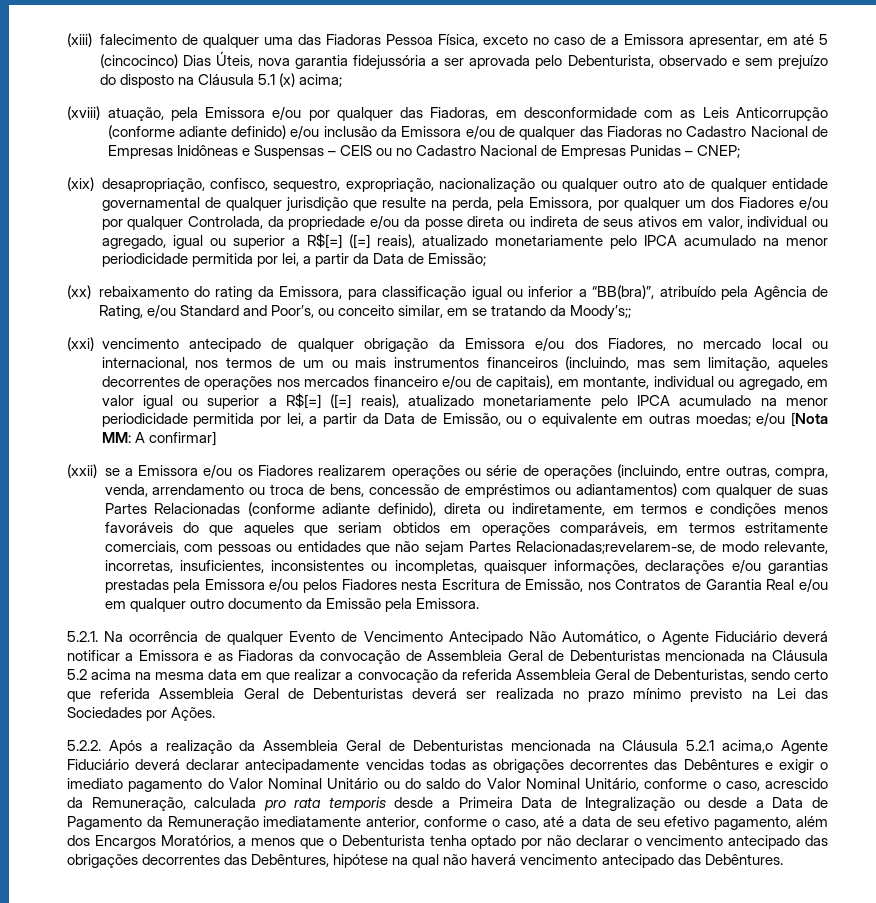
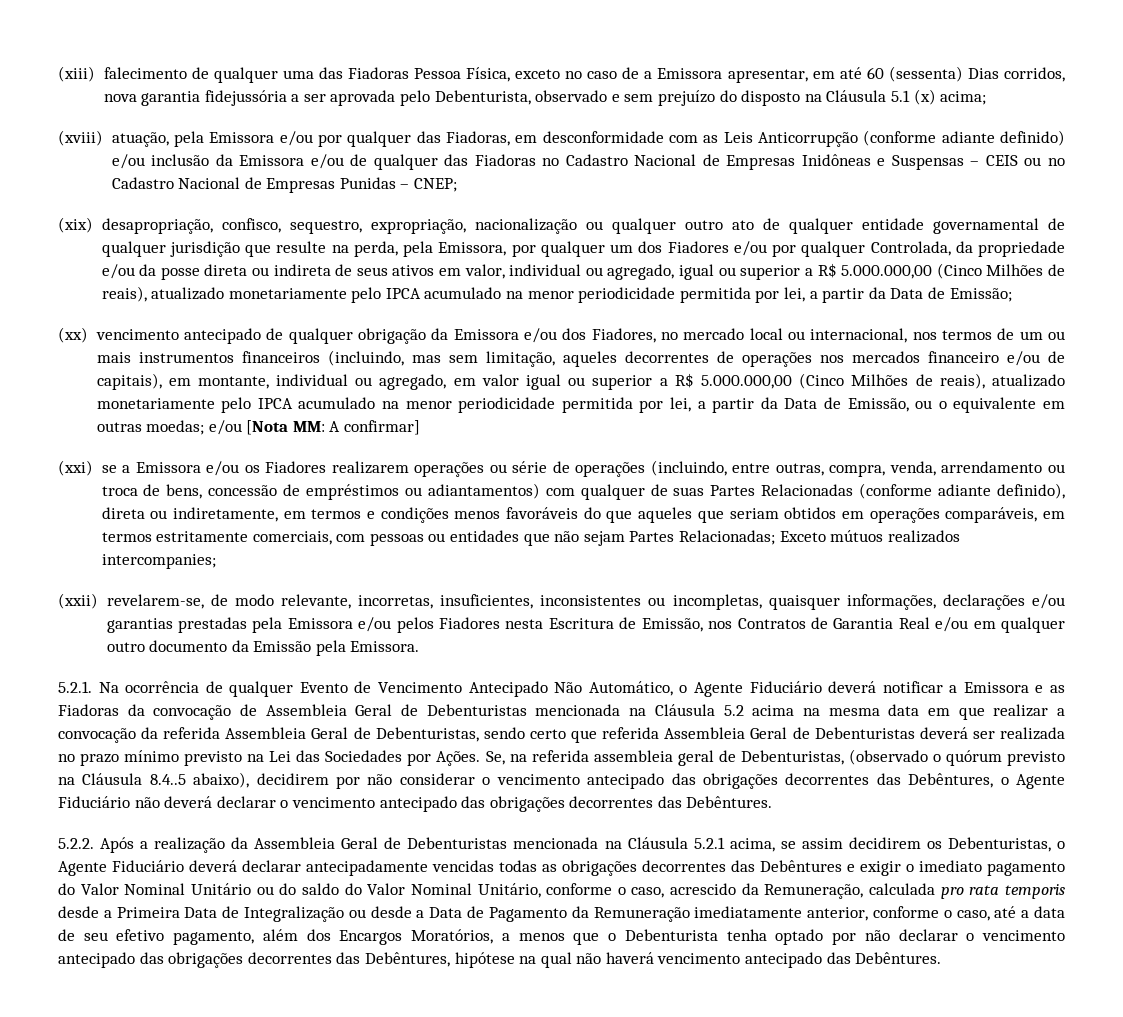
[818,34,828,45] [99,51,253,68] 5 (cincocinco) Dias Úteis, -> [866,66,1066,82] 60 (sessenta) Dias corridos,
[306,233,370,249] R$[=] ([=] -> [817,263,1066,279] R$ 5.000.000,00 (Cinco Milhões de
[98,285,828,300] [98,304,632,320] [67,337,94,351] rebaixamento do rating da Emissora, para classificação igual ou inferior a “BB(bra)”, atribuído pela Agência de Rating, e/ou Standard and Poor’s, ou conceito similar, em se tratando da Moody’s;; // (xxi) -> (88, 335) none
[286,393,352,409] R$[=] ([=] -> [674,373,933,389] R$ 5.000.000,00 (Cinco Milhões de
[67,464,97,478] (xxii) -> [58,460,93,476] (xxi)
[516,541,696,554] Relacionadas;revelarem-se, -> [678,530,960,545] [101,554,216,569] [58,593,204,609] Relacionadas; Exceto mútuos realizados intercompanies; // (xxii) revelarem-se,
(216, 714) none -> [485,749,1065,766] [58,772,1065,789] [58,796,773,812] Se, na referida assembleia geral de Debenturistas, (observado o quórum previsto na Cláusula 8.4..5 abaixo), decidirem por não considerar o vencimento antecipado das obrigações decorrentes das Debêntures, o Agente Fiduciário não deverá declarar o vencimento antecipado das obrigações decorrentes das Debêntures.
[722,740,774,753] acima,o -> [729,837,1066,852] acima, se assim decidirem os Debenturistas, o

